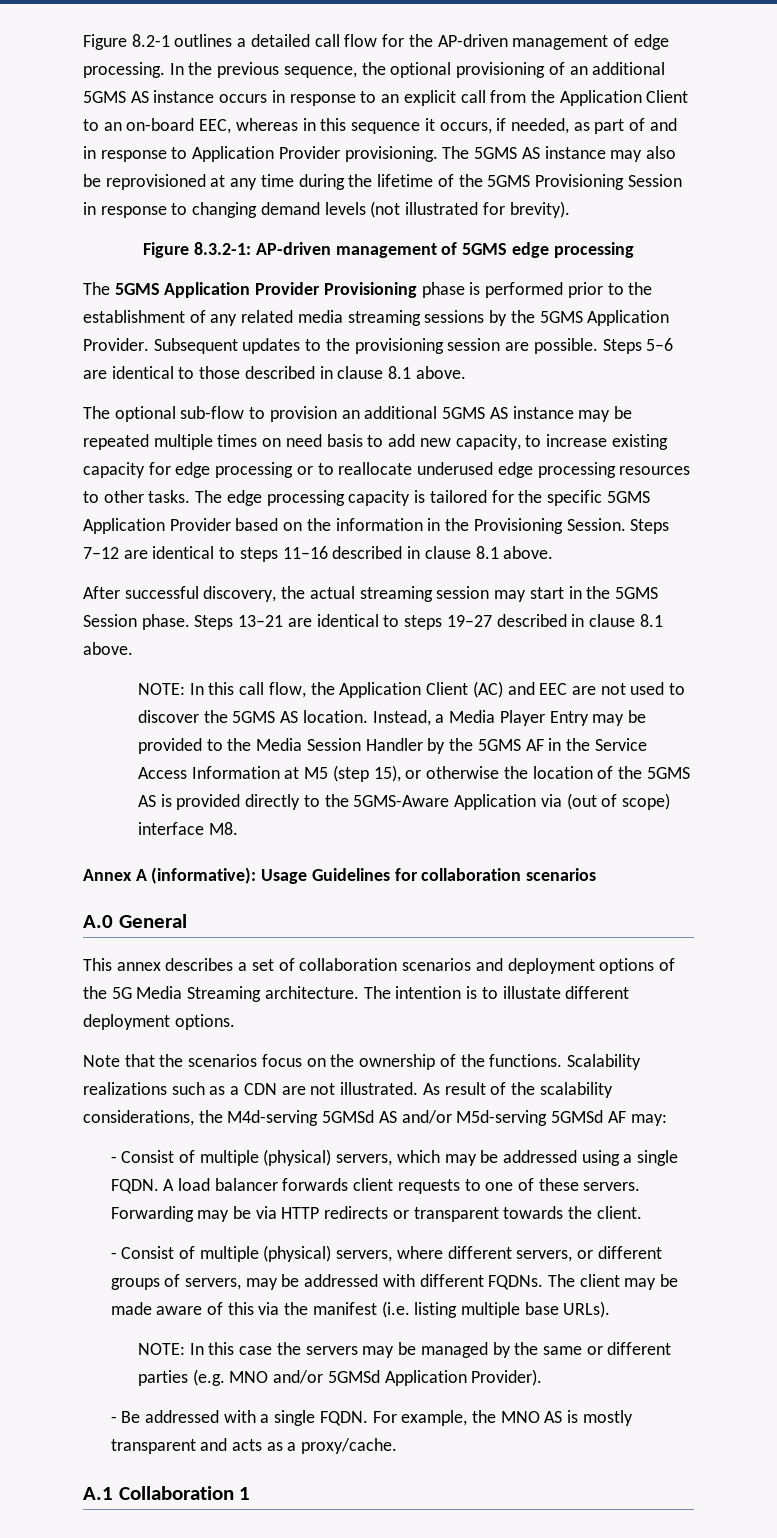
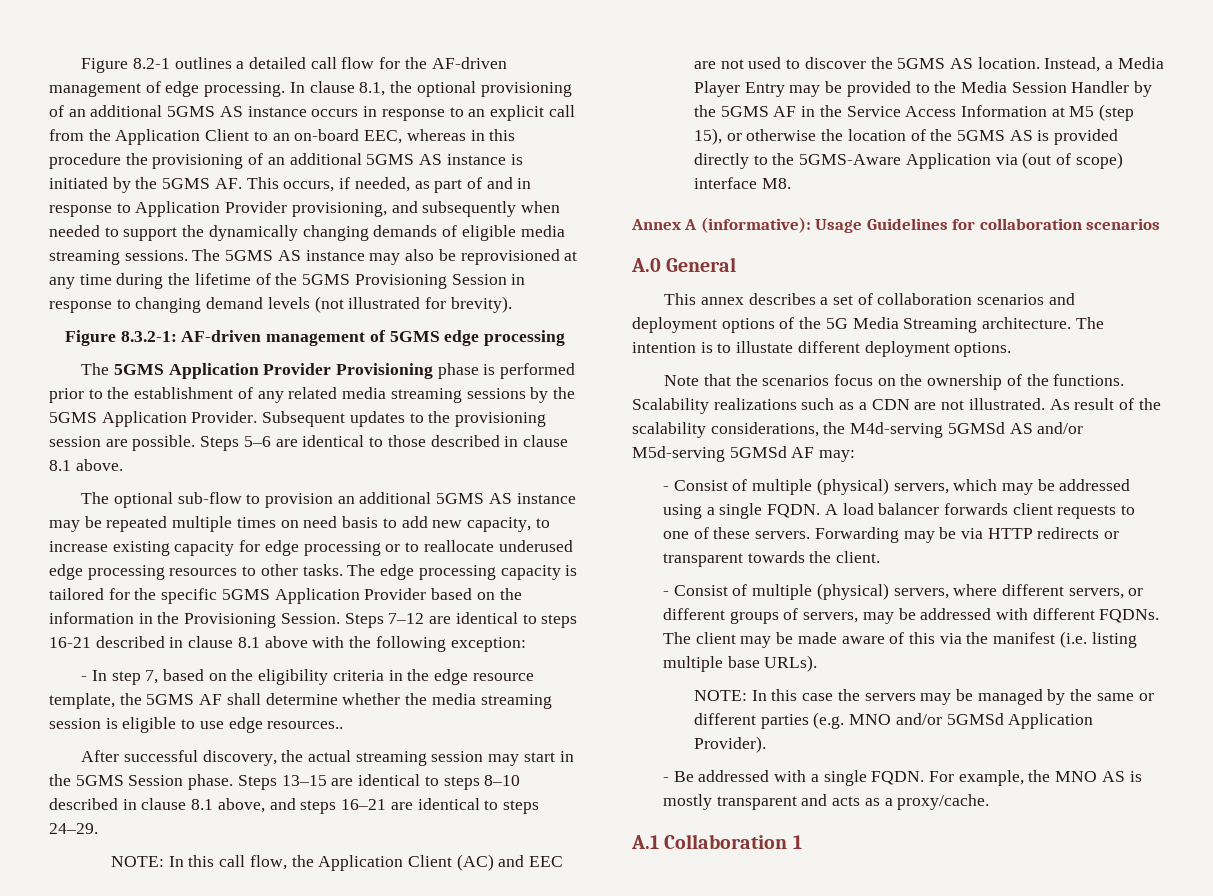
[437,34,508,47] AP-driven -> [431,57,507,69] AF-driven
[188,62,357,78] the previous sequence, -> [309,81,386,96] clause 8.1,
[351,118,435,134] sequence it -> [49,153,523,169] [49,177,279,193] procedure the provisioning of an additional 5GMS AS instance is initiated by the 5GMS AF. This
[344,146,438,162] provisioning. -> [291,201,561,217] [49,225,565,241] [49,250,188,265] provisioning, and subsequently when needed to support the dynamically changing demands of eligible media streaming sessions.
[255,242,331,255] AP-driven -> [181,330,262,342] AF-driven
[282,546,554,559] 11–16 described in clause 8.1 above. -> [49,636,526,652] [81,669,534,685] [49,693,552,709] [49,717,344,733] 16-21 described in clause 8.1 above with the following exception: // - In step 7, based on the eligibility criteria in the edge resource template, the 5GMS AF shall determine whether the media streaming session is eligible to use edge resources..
[238,614,663,630] [83,642,133,655] 13–21 are identical to steps 19–27 described in clause 8.1 above. -> [281,774,521,790] [49,798,539,814] [49,823,98,834] 13–15 are identical to steps 8–10 described in clause 8.1 above, and steps 16–21 are identical to steps 24–29.

